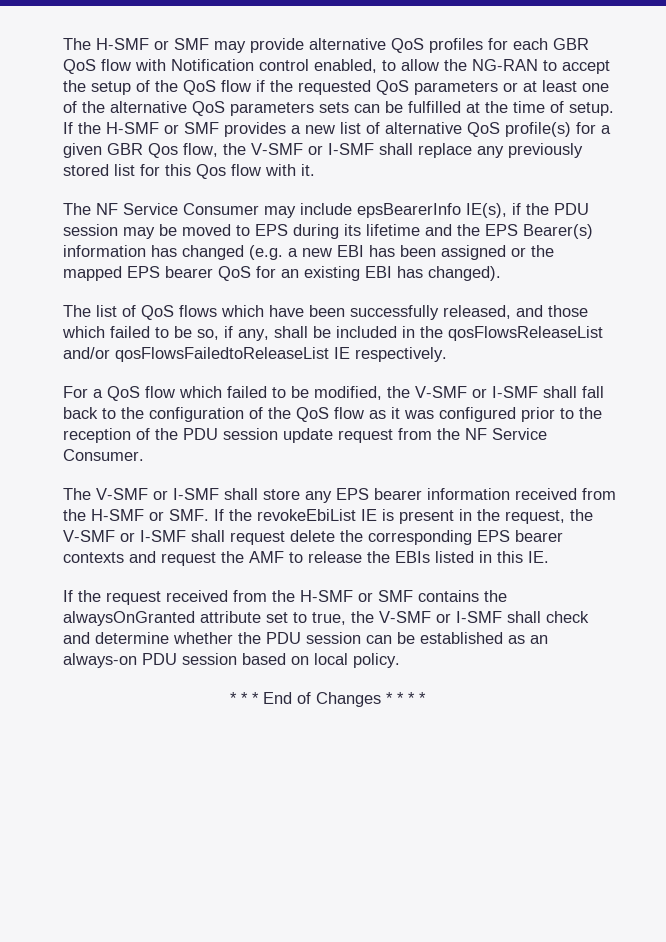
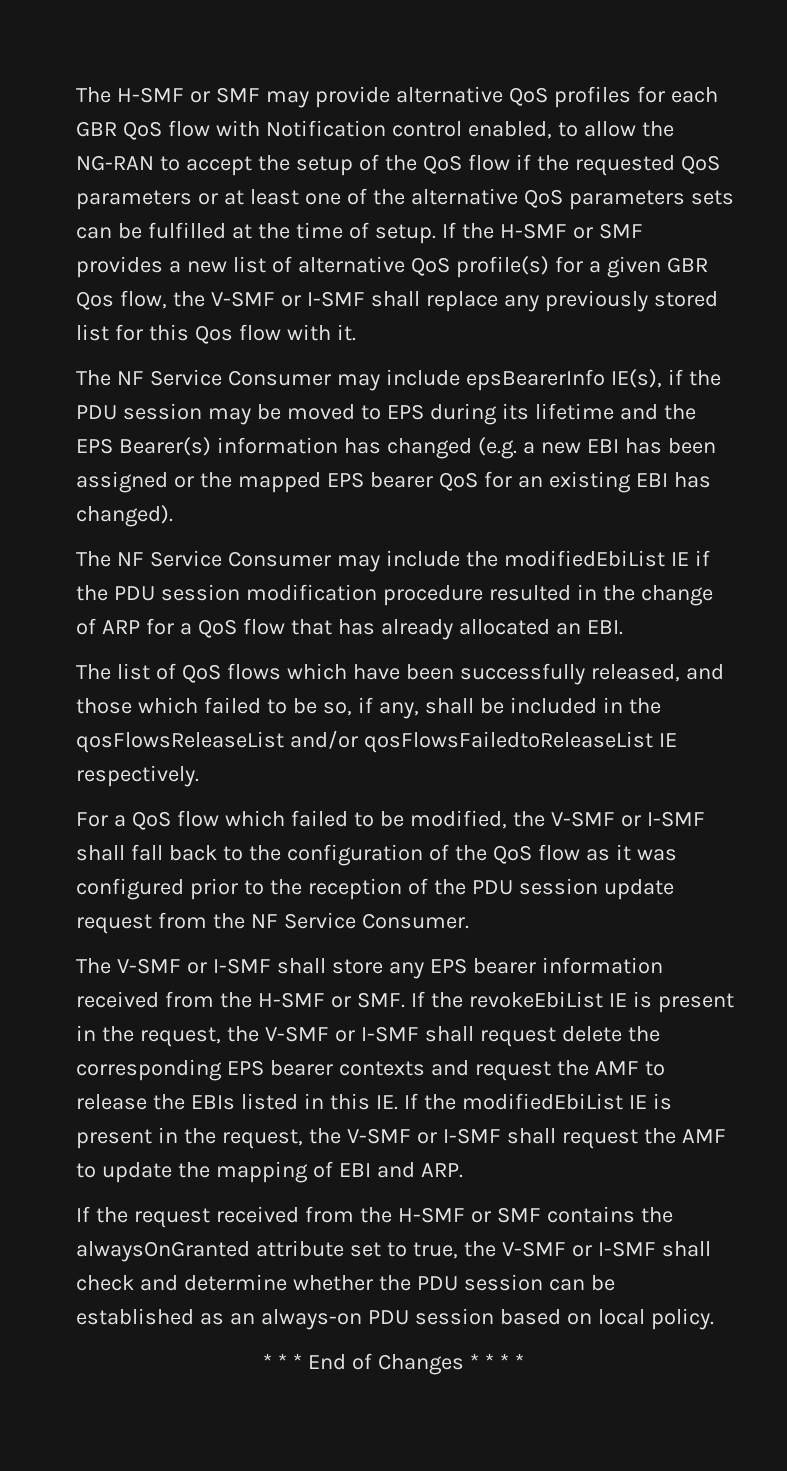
(501, 273) none -> [76,550,710,572] [76,584,713,606] [76,618,623,640] // The NF Service Consumer may include the modifiedEbiList IE if the PDU session modification procedure resulted in the change of ARP for a QoS flow that has already allocated an EBI.
(549, 557) none -> [403,1093,672,1110] [76,1127,726,1149] [76,1161,463,1183] If the modifiedEbiList IE is present in the request, the V-SMF or I-SMF shall request the AMF to update the mapping of EBI and ARP.

